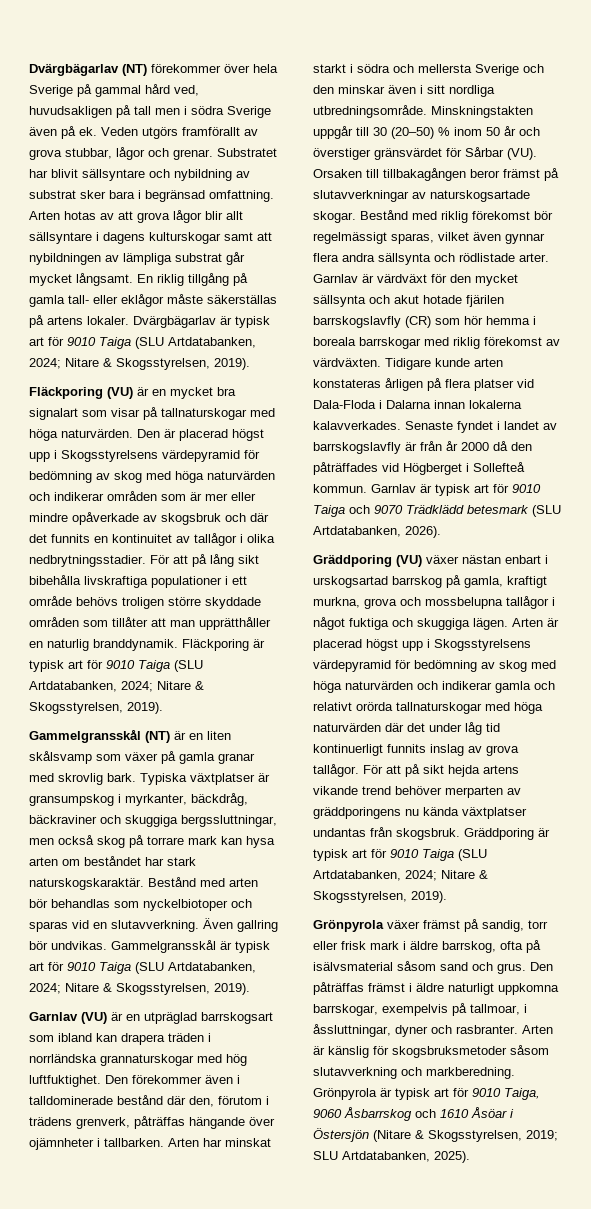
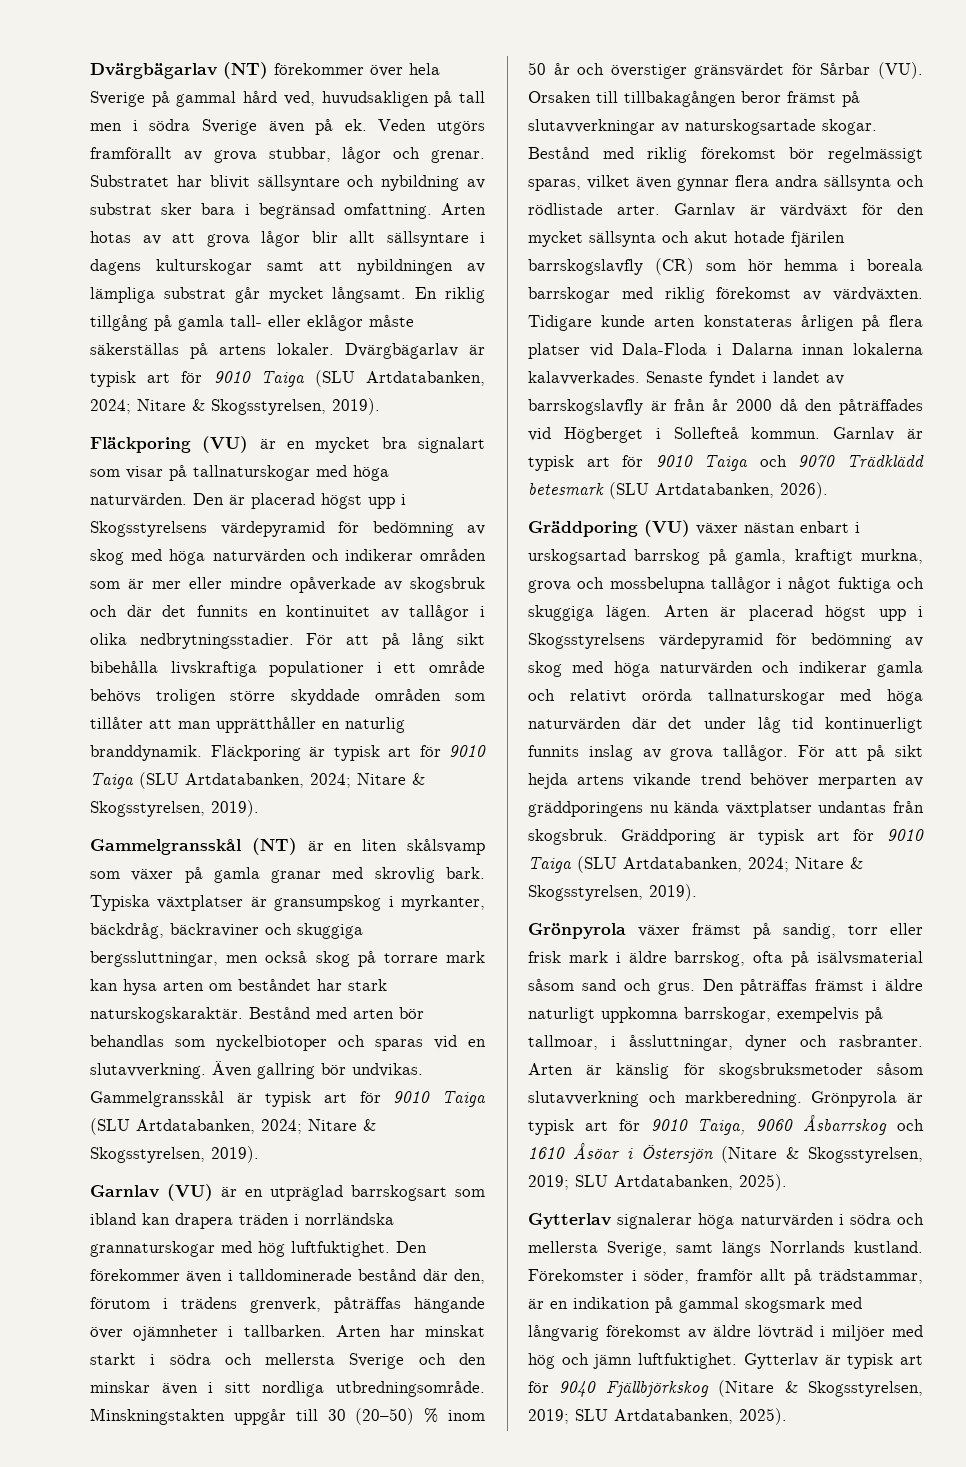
(470, 1157) none -> [528,1213,924,1229] [528,1241,923,1257] [528,1269,923,1285] [528,1297,862,1313] [528,1325,923,1341] [528,1353,923,1369] [528,1380,923,1397] [528,1408,787,1425] // Gytterlav signalerar höga naturvärden i södra och mellersta Sverige, samt längs Norrlands kustland. Förekomster i söder, framför allt på trädstammar, är en indikation på gammal skogsmark med långvarig förekomst av äldre lövträd i miljöer med hög och jämn luftfuktighet. Gytterlav är typisk art för 9040 Fjällbjörkskog (Nitare & Skogsstyrelsen, 2019; SLU Artdatabanken, 2025).

